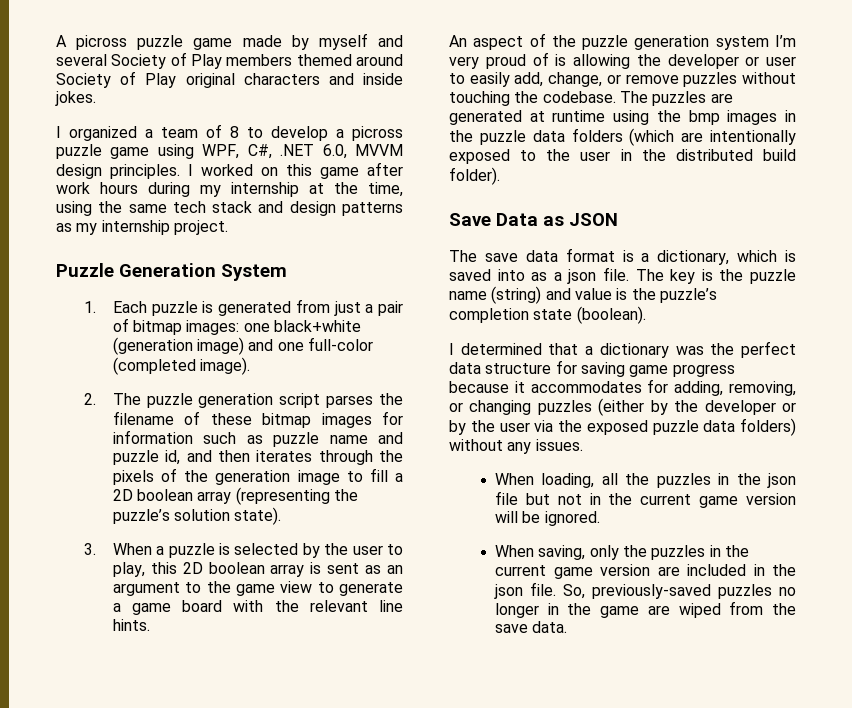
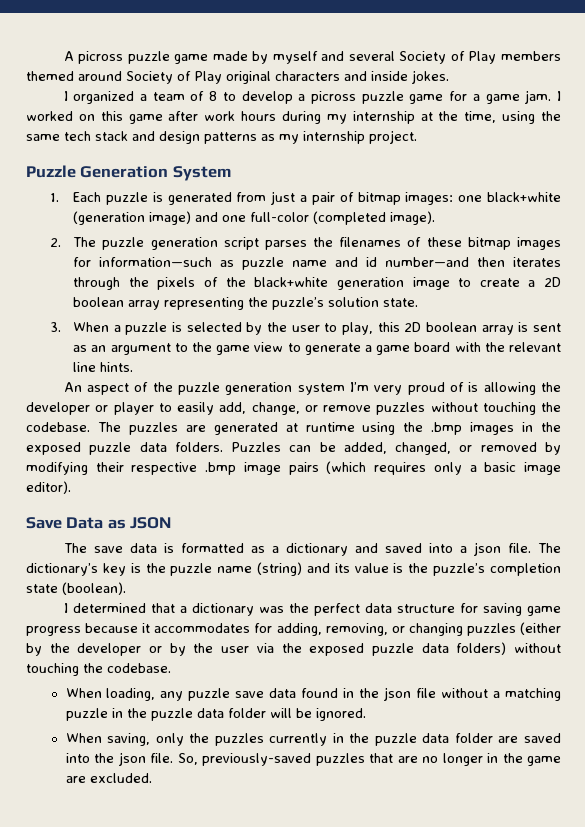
[157,144,403,159] [56,164,180,179] using WPF, C#, .NET 6.0, MVVM design principles. -> [449,90,552,104] for a game jam.
[112,411,174,425] filename -> [339,237,402,247] filenames
[112,430,237,444] information such -> [99,257,213,267] information—such
[112,450,212,465] puzzle id, and -> [366,257,470,267] id number—and
(209, 476) none -> [254,277,329,287] black+white
[369,468,388,482] fill -> [479,278,520,287] create
[235,487,330,505] (representing -> [164,297,245,310] representing
[234,507,282,525] state). -> [383,298,419,307] state.
[766,56,796,66] user -> [113,402,154,415] player
[688,110,720,125] bmp -> [431,422,463,435] .bmp
[479,128,796,146] [449,149,796,164] [449,167,500,185] puzzle data folders (which are intentionally exposed to the user in the distributed build folder). -> [26,442,561,455] [26,461,562,475] [26,481,71,494] exposed puzzle data folders. Puzzles can be added, changed, or removed by modifying their respective .bmp image pairs (which requires only a basic image editor).
[565,248,796,265] [449,269,548,281] format is a dictionary, which is saved into as -> [163,543,453,556] is formatted as a dictionary and saved into
(664, 275) none -> [26,563,98,576] dictionary’s
(571, 294) none -> [334,563,350,573] its
[507,439,583,454] any issues. -> [26,663,171,676] touching the codebase.
[601,473,796,488] [495,491,796,508] all the puzzles in the json file but not in the current game version -> [160,687,561,701] [65,708,266,721] any puzzle save data found in the json file without a matching puzzle in the puzzle data folder
[709,545,749,557] [495,564,765,579] in the current game version are included in -> [269,733,561,746] [65,753,90,763] currently in the puzzle data folder are saved into
(773, 591) none -> [369,753,418,763] that are
[678,601,796,618] [495,621,568,633] wiped from the save data. -> [89,773,152,783] excluded.

